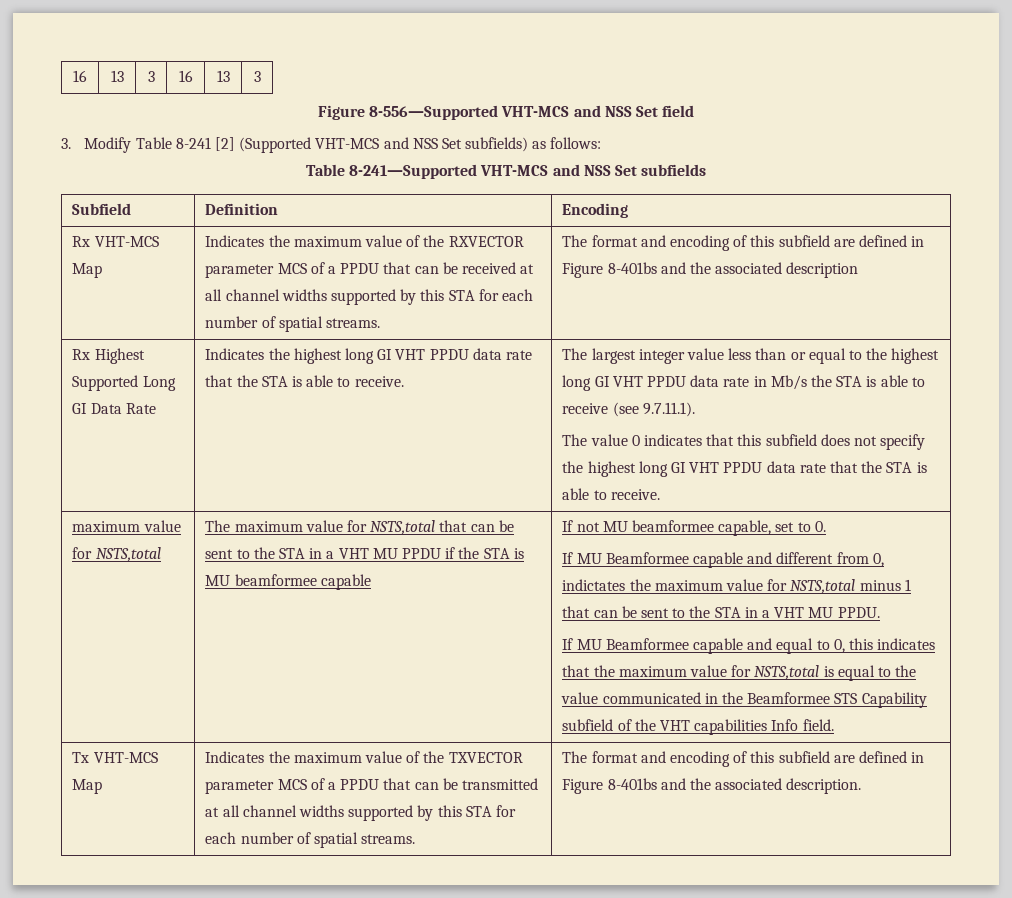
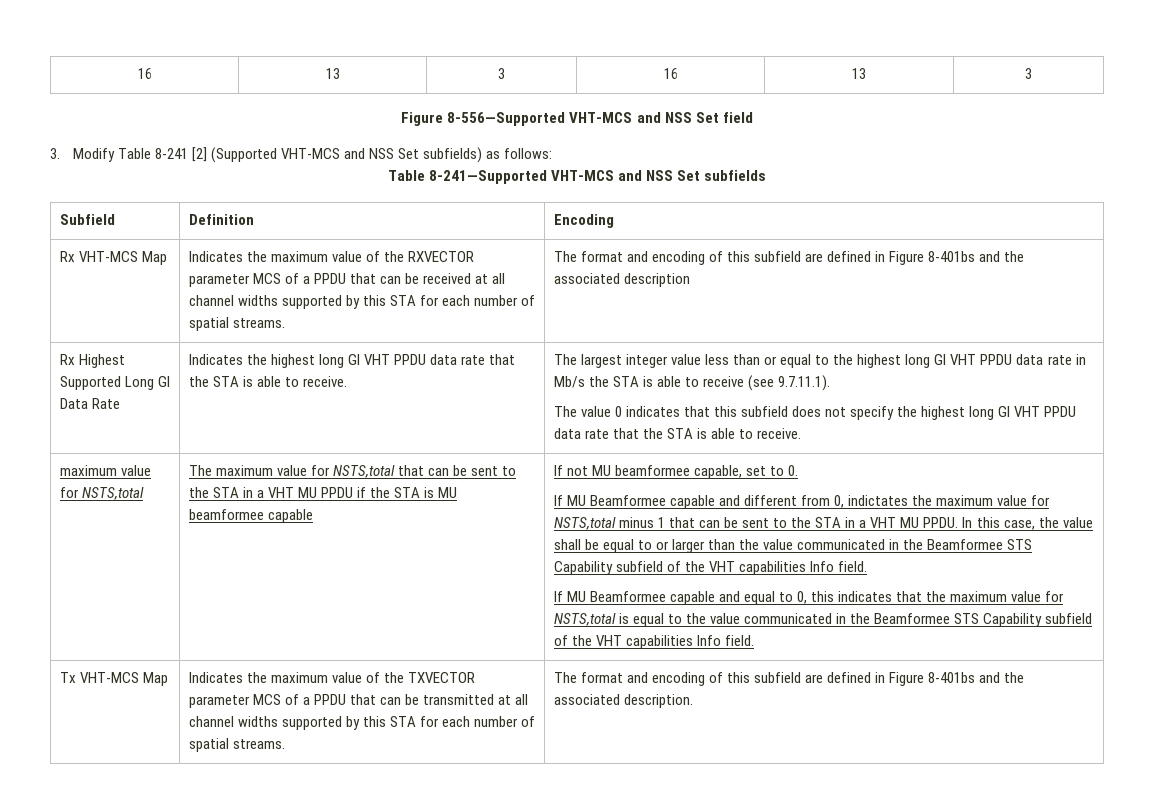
(880, 612) none -> [962,517,1093,530] [553,539,1033,553] [553,561,868,575] In this case, the value shall be equal to or larger than the value communicated in the Beamformee STS Capability subfield of the VHT capabilities Info field.

